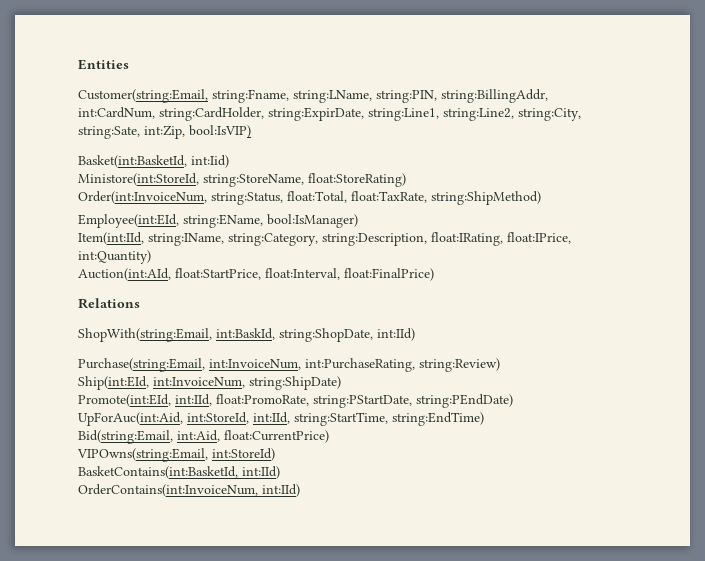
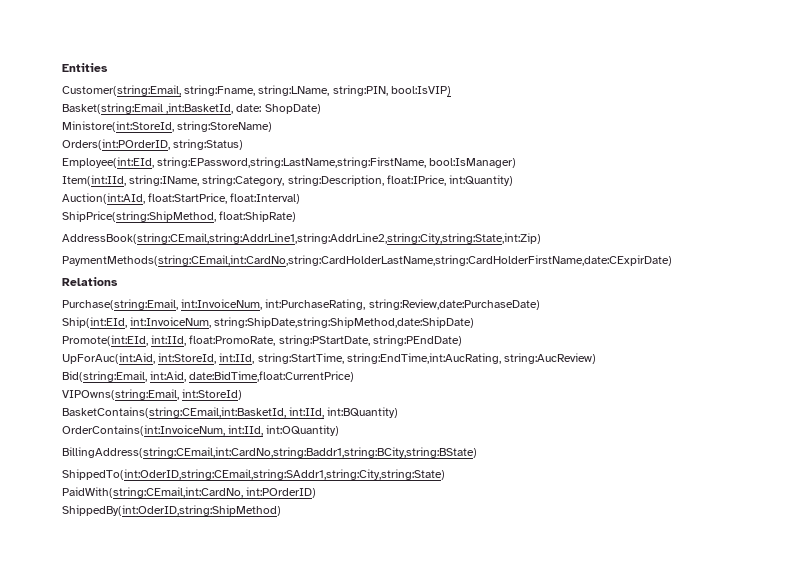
[441,89,548,103] [78,107,581,121] [78,125,251,139] [78,155,229,168] [78,173,406,187] [78,191,541,205] string:BillingAddr, int:CardNum, string:CardHolder, string:ExpirDate, string:Line1, string:Line2, string:City, string:Sate, int:Zip, bool:IsVIP) // Basket(int:BasketId, int:Iid) // Ministore(int:StoreId, string:StoreName, float:StoreRating) // Order(int:InvoiceNum, string:Status, float:Total, float:TaxRate, string:ShipMethod) -> [390,86,451,96] [62,103,321,114] [62,121,273,132] [62,139,244,150] bool:IsVIP) // Basket(string:Email ,int:BasketId, date: ShopDate) // Ministore(int:StoreId, string:StoreName) // Orders(int:POrderID, string:Status)
[183,214,263,228] string:EName, -> [157,157,427,168] string:EPassword,string:LastName,string:FirstName,
[431,232,503,246] float:IRating, -> (384, 180) none
[265,268,434,281] [78,298,140,309] [78,328,415,342] float:Interval, float:FinalPrice) // Relations // ShopWith(string:Email, int:BaskId, string:ShopDate, int:IId) -> [230,193,301,204] [62,211,297,222] [62,233,541,244] [62,255,672,266] [62,277,118,286] float:Interval) // ShipPrice(string:ShipMethod, float:ShipRate) // AddressBook(string:CEmail,string:AddrLine1,string:AddrLine2,string:City,string:State,int:Zip) // PaymentMethods(string:CEmail,int:CardNo,string:CardHolderLastName,string:CardHolderFirstName,date:CExpirDate) // Relations
[419,358,500,372] string:Review) -> [368,299,540,310] string:Review,date:PurchaseDate)
[249,376,341,390] string:ShipDate) -> [214,317,475,328] string:ShipDate,string:ShipMethod,date:ShipDate)
[392,412,484,426] string:EndTime) -> [346,353,597,364] string:EndTime,int:AucRating, string:AucReview)
[224,430,329,443] float:CurrentPrice) -> [189,371,355,382] date:BidTime,float:CurrentPrice)
[78,466,280,479] [78,484,300,497] BasketContains(int:BasketId, int:IId) // OrderContains(int:InvoiceNum, int:IId) -> [62,407,399,418] [62,425,340,436] [62,447,477,458] [62,469,445,480] [62,487,317,498] [62,505,281,516] BasketContains(string:CEmail,int:BasketId, int:IId, int:BQuantity) // OrderContains(int:InvoiceNum, int:IId, int:OQuantity) // BillingAddress(string:CEmail,int:CardNo,string:Baddr1,string:BCity,string:BState) // ShippedTo(int:OderID,string:CEmail,string:SAddr1,string:City,string:State) // PaidWith(string:CEmail,int:CardNo, int:POrderID) // ShippedBy(int:OderID,string:ShipMethod)

